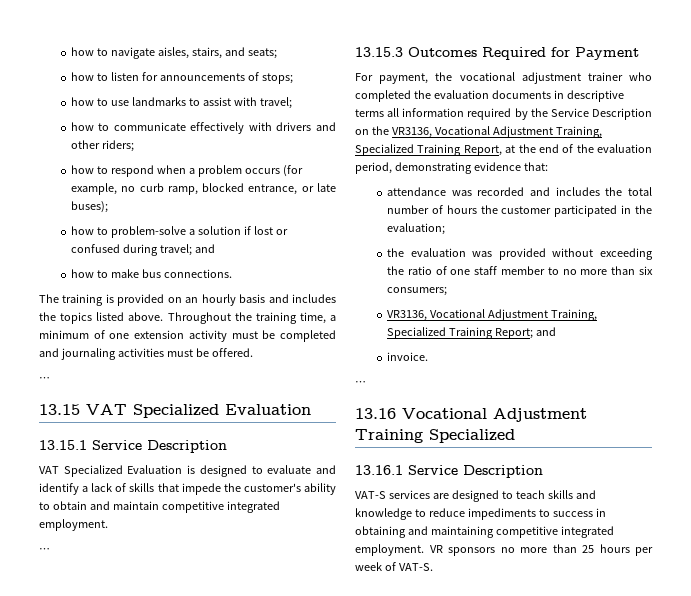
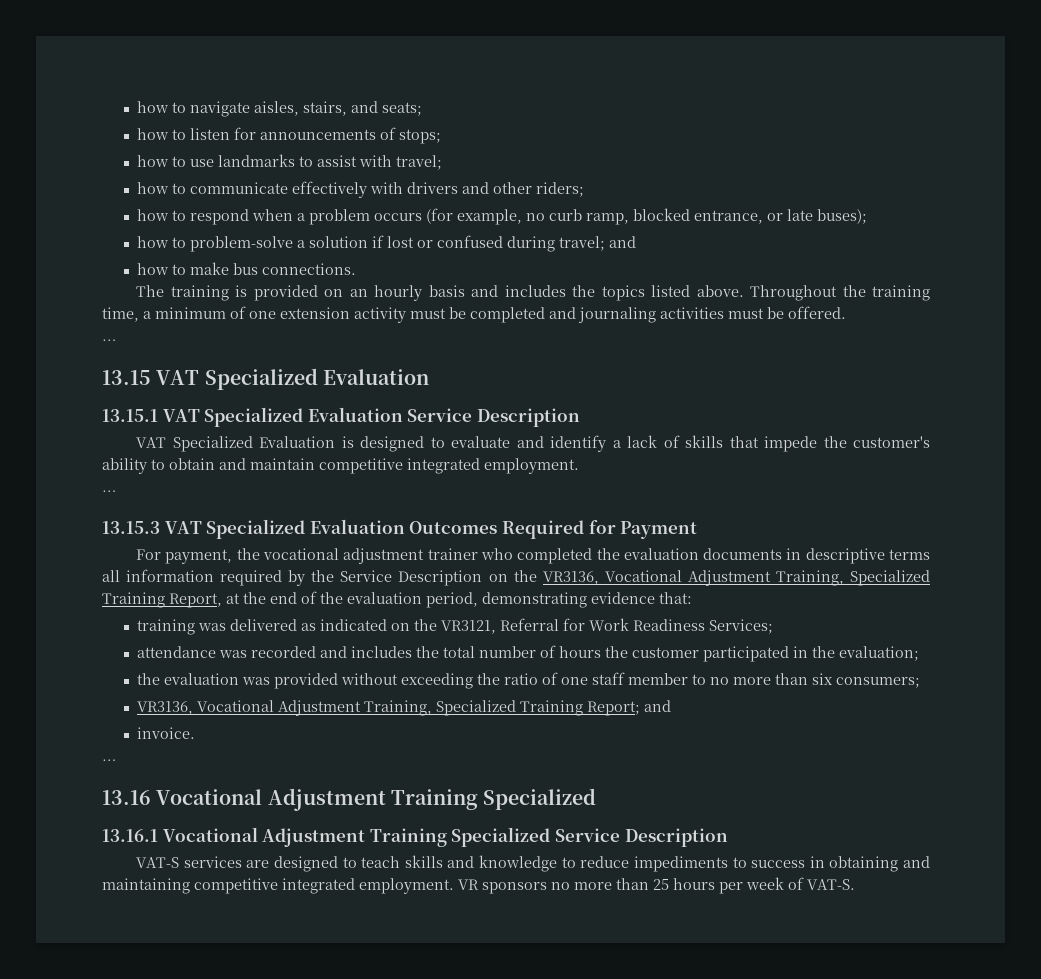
(87, 445) none -> [162,407,403,427] VAT Specialized Evaluation
(403, 52) none -> [164,519,405,539] VAT Specialized Evaluation
(548, 166) none -> [136,618,773,635] // training was delivered as indicated on the VR3121, Referral for Work Readiness Services;
(403, 470) none -> [162,827,551,847] Vocational Adjustment Training Specialized

